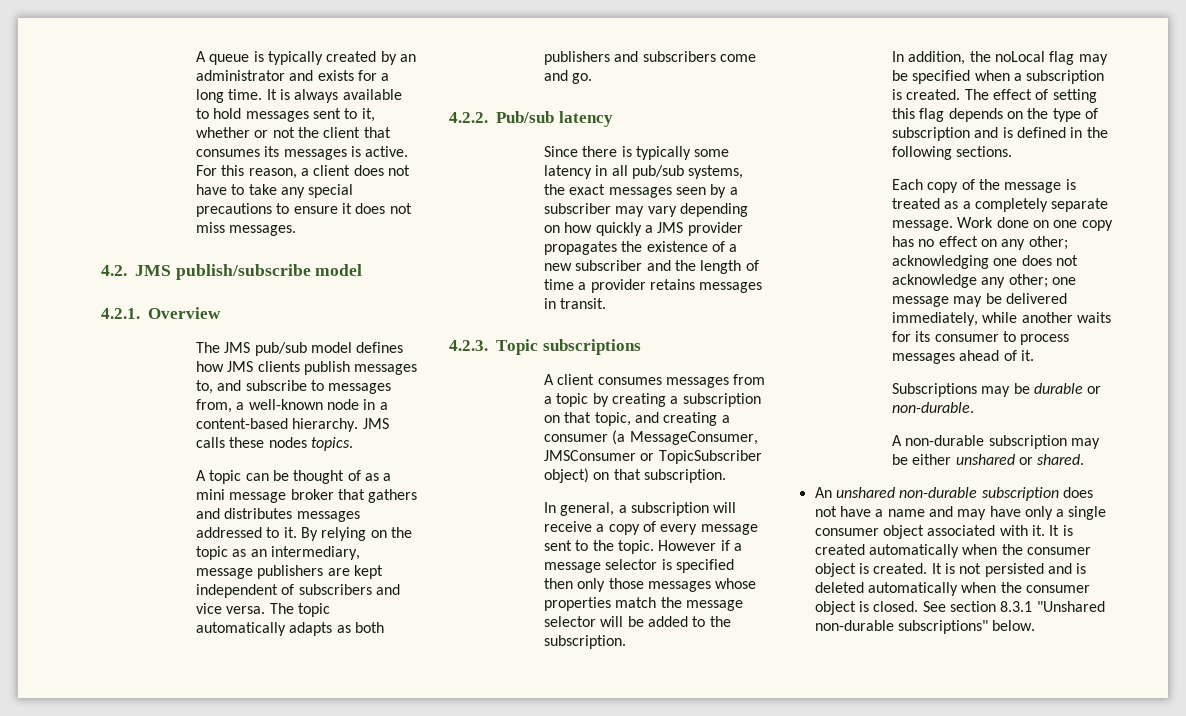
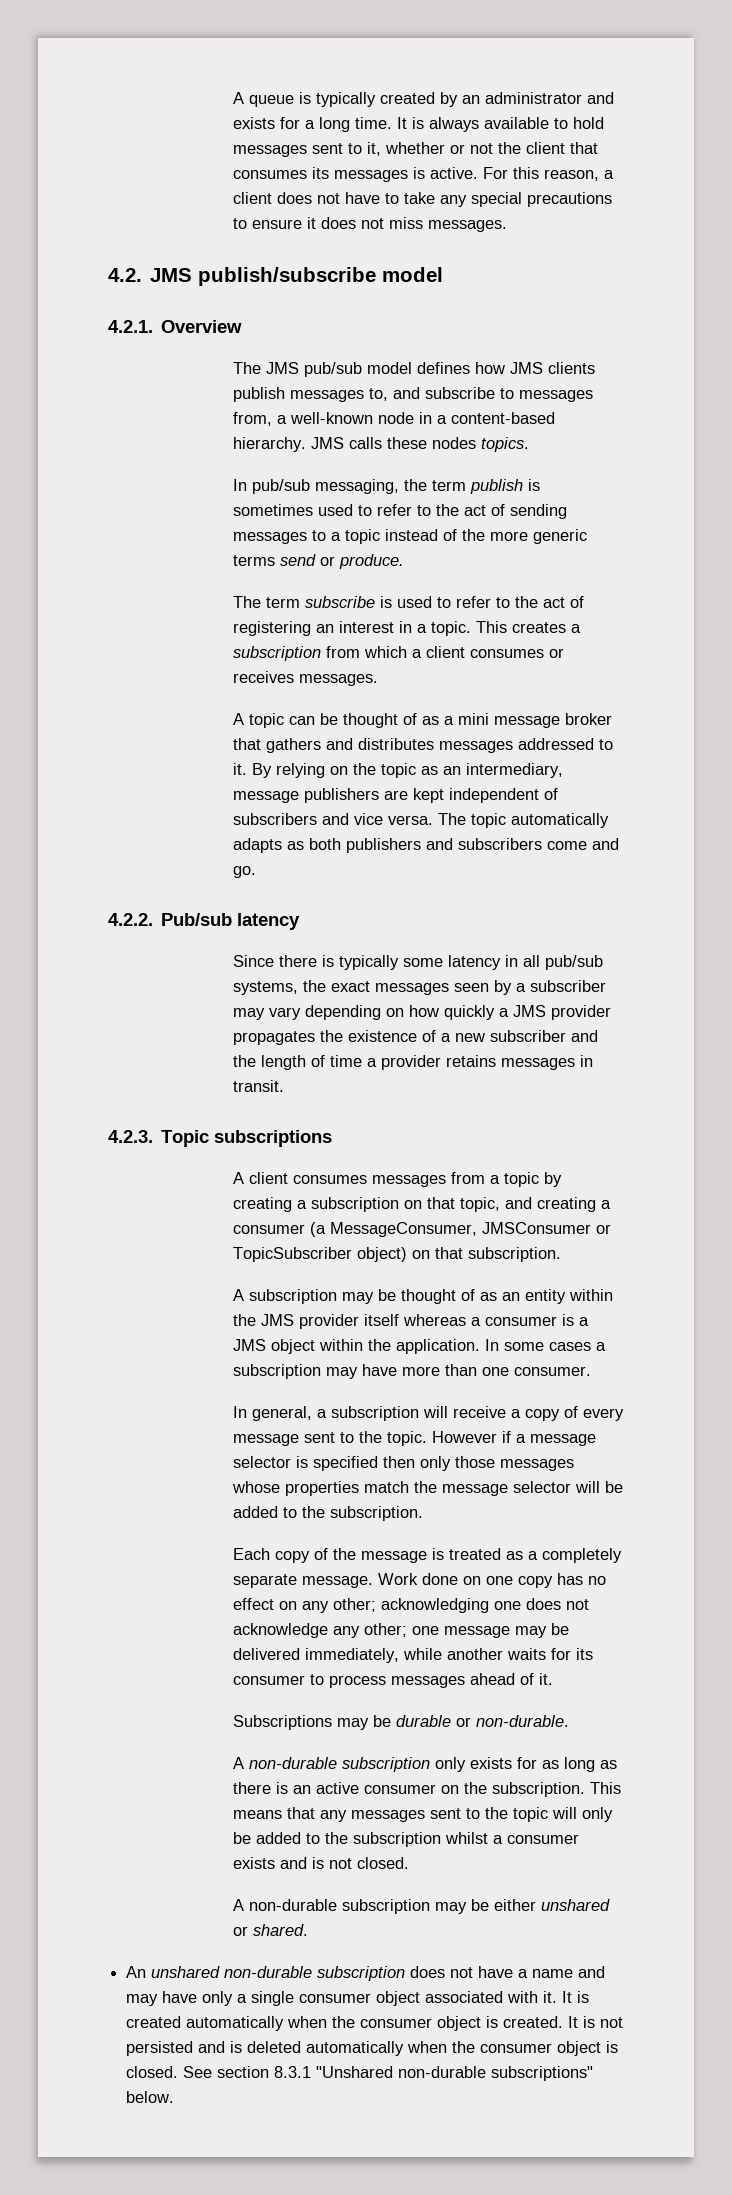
(354, 444) none -> [233,479,541,494] [233,504,568,519] [233,529,588,544] [233,554,405,569] [233,596,585,608] [233,621,582,636] [233,646,565,661] [233,671,379,686] // In pub/sub messaging, the term publish is sometimes used to refer to the act of sending messages to a topic instead of the more generic terms send or produce. // The term subscribe is used to refer to the act of registering an interest in a topic. This creates a subscription from which a client consumes or receives messages.
(727, 476) none -> [233,1289,614,1304] [233,1314,590,1329] [233,1339,607,1354] [233,1364,592,1379] // A subscription may be thought of as an entity within the JMS provider itself whereas a consumer is a JMS object within the application. In some cases a subscription may have more than one consumer.
[892,51,1108,65] [892,70,1105,84] [892,89,1097,103] [892,108,1099,122] [892,127,1108,141] [892,146,1013,160] // In addition, the noLocal flag may be specified when a subscription is created. The effect of setting this flag depends on the type of subscription and is defined in the following sections. -> (424, 1513) none
(975, 407) none -> [233,1757,618,1772] [233,1782,622,1797] [233,1807,614,1822] [233,1832,580,1847] [233,1857,410,1869] // A non-durable subscription only exists for as long as there is an active consumer on the subscription. This means that any messages sent to the topic will only be added to the subscription whilst a consumer exists and is not closed.

